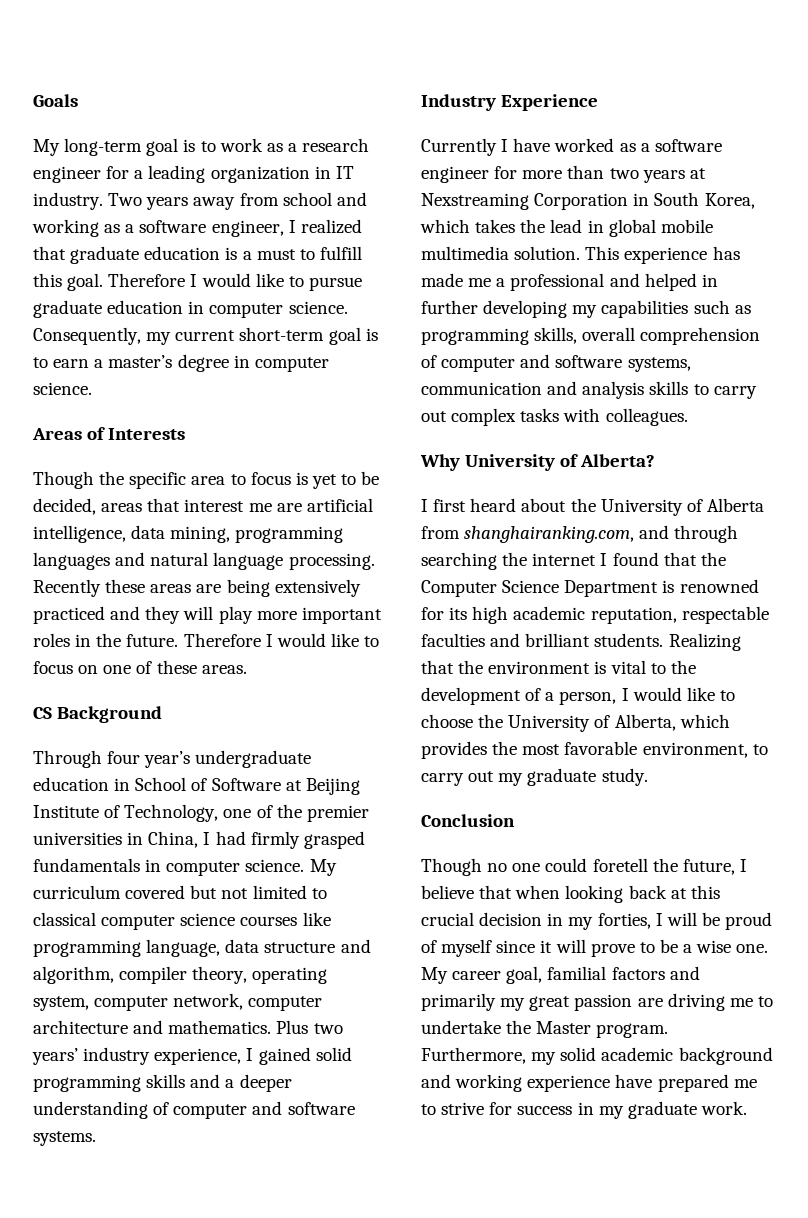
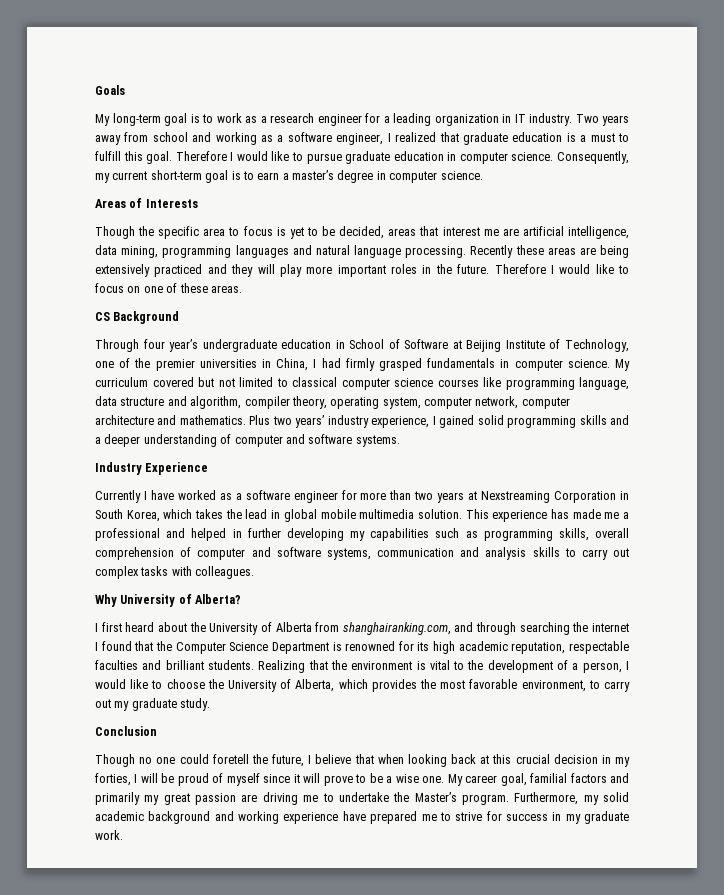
[536,1021,592,1034] Master -> [414,792,457,802] Master’s

